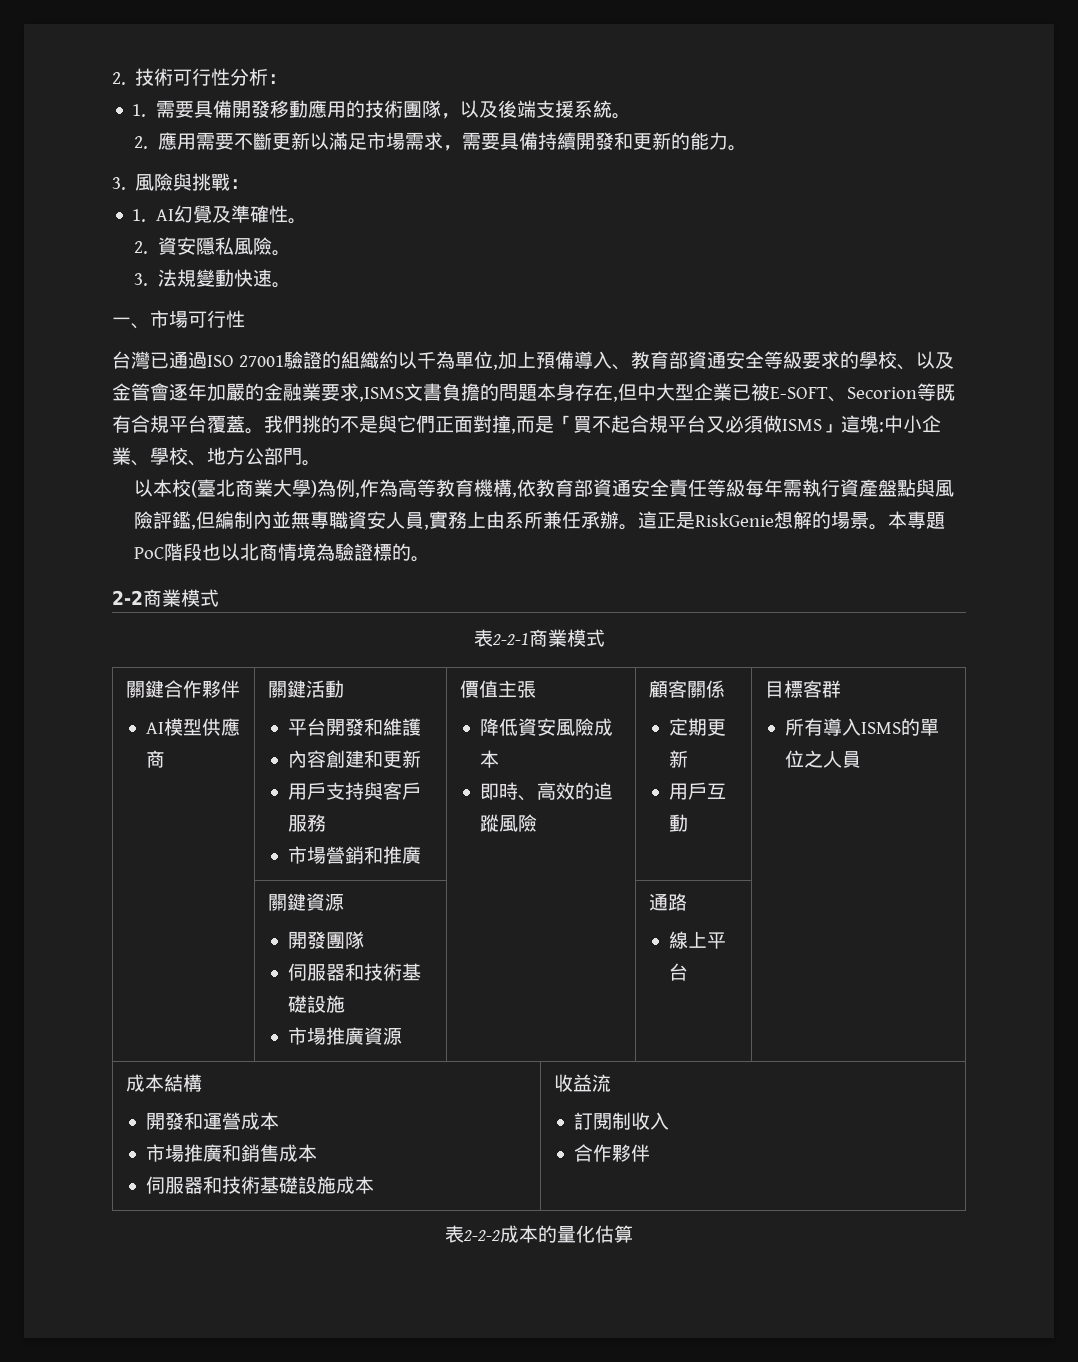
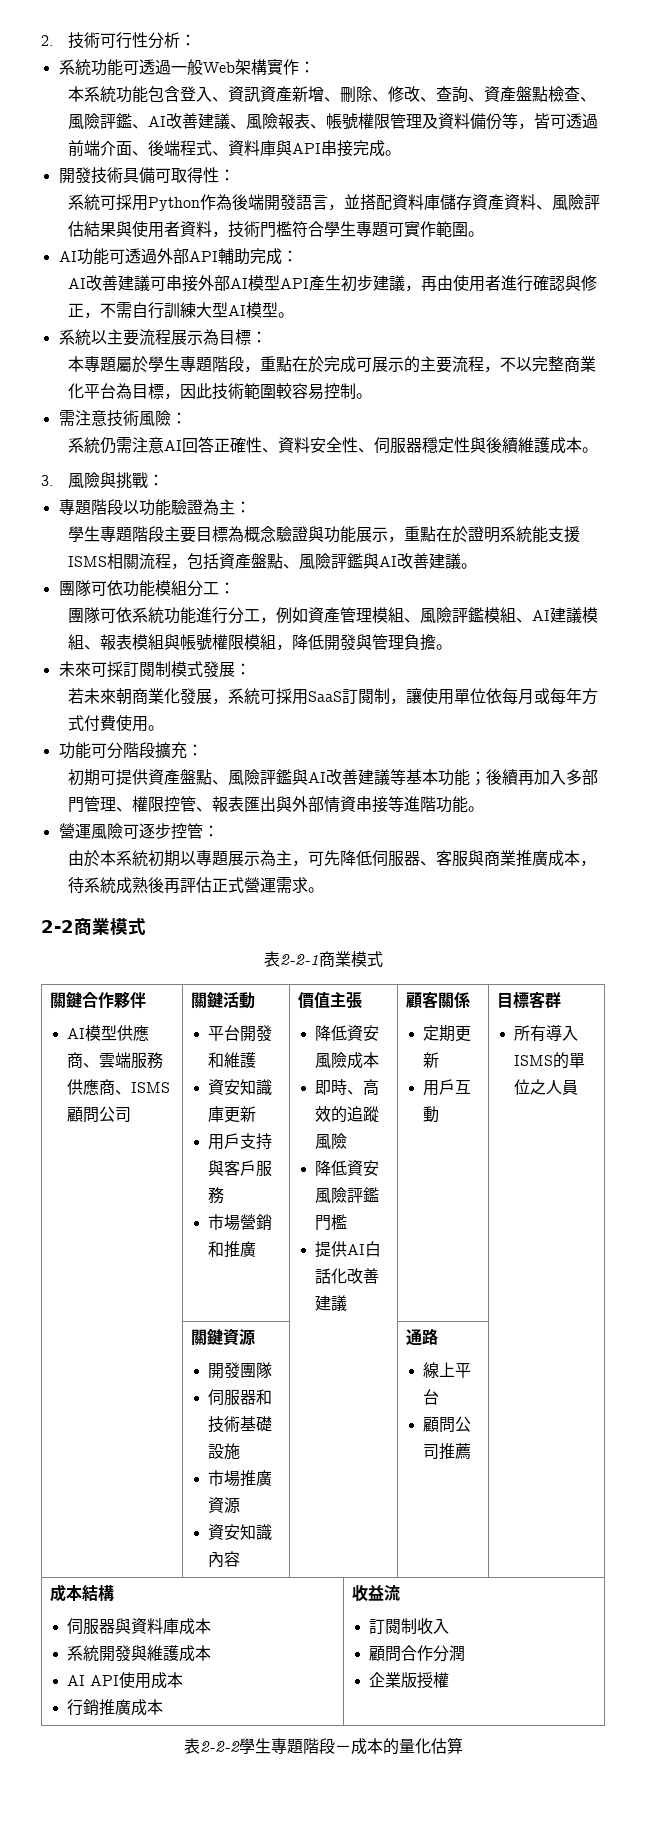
[132,100,631,119] [134,132,728,151] 1.需要具備開發移動應用的技術團隊，以及後端支援系統。 // 2.應用需要不斷更新以滿足市場需求，需要具備持續開發和更新的能力 -> [58,59,315,76] [68,86,597,103] [68,113,599,130] [68,140,402,157] [58,167,235,184] [68,194,601,211] [68,221,485,238] [58,248,298,265] [68,275,598,292] [68,302,295,319] [58,329,267,346] [68,356,597,373] [68,383,373,400] [58,410,187,427] [68,437,583,454] 系統功能可透過一般Web架構實作： // 本系統功能包含登入、資訊資產新增、刪除、修改、查詢、資產盤點檢查、風險評鑑、AI改善建議、風險報表、帳號權限管理及資料備份等，皆可透過前端介面、後端程式、資料庫與API串接完成。 // 開發技術具備可取得性： // 系統可採用Python作為後端開發語言，並搭配資料庫儲存資產資料、風險評估結果與使用者資料，技術門檻符合學生專題可實作範圍。 // AI功能可透過外部API輔助完成： // AI改善建議可串接外部AI模型API產生初步建議，再由使用者進行確認與修正，不需自行訓練大型AI模型。 // 系統以主要流程展示為目標： // 本專題屬於學生專題階段，重點在於完成可展示的主要流程，不以完整商業化平台為目標，因此技術範圍較容易控制。 // 需注意技術風險： // 系統仍需注意AI回答正確性、資料安全性、伺服器穩定性與後續維護成本
[132,205,307,224] [134,237,291,256] [134,269,291,288] [112,310,245,329] [112,351,954,370] [112,383,955,402] [112,415,941,434] [112,447,321,466] [134,479,955,498] [134,511,946,530] [134,543,412,561] 1. AI幻覺及準確性。 // 2.資安隱私風險。 // 3.法規變動快速。 // 一、市場可行性 // 台灣已通過ISO 27001驗證的組織約以千為單位,加上預備導入、教育部資通安全等級要求的學校、以及金管會逐年加嚴的金融業要求,ISMS文書負擔的問題本身存在,但中大型企業已被E-SOFT、Secorion等既有合規平台覆蓋。我們挑的不是與它們正面對撞,而是「買不起合規平台又必須做ISMS」這塊:中小企業、學校、地方公部門。 // 以本校(臺北商業大學)為例,作為高等教育機構,依教育部資通安全責任等級每年需執行資產盤點與風險評鑑,但編制內並無專職資安人員,實務上由系所兼任承辦。這正是RiskGenie想解的場景。本專題PoC階段也以北商情境為驗證標的 -> [58,499,251,516] [68,526,581,543] [68,553,478,570] [58,580,235,597] [68,607,599,624] [68,634,453,651] [58,661,251,678] [68,688,599,705] [68,715,165,732] [58,742,203,759] [68,769,599,786] [68,796,485,813] [58,823,219,840] [68,850,597,867] [68,877,309,894] 專題階段以功能驗證為主： // 學生專題階段主要目標為概念驗證與功能展示，重點在於證明系統能支援ISMS相關流程，包括資產盤點、風險評鑑與AI改善建議。 // 團隊可依功能模組分工： // 團隊可依系統功能進行分工，例如資產管理模組、風險評鑑模組、AI建議模組、報表模組與帳號權限模組，降低開發與管理負擔。 // 未來可採訂閱制模式發展： // 若未來朝商業化發展，系統可採用SaaS訂閱制，讓使用單位依每月或每年方式付費使用。 // 功能可分階段擴充： // 初期可提供資產盤點、風險評鑑與AI改善建議等基本功能；後續再加入多部門管理、權限控管、報表匯出與外部情資串接等進階功能。 // 營運風險可逐步控管： // 由於本系統初期以專題展示為主，可先降低伺服器、客服與商業推廣成本，待系統成熟後再評估正式營運需求
(166, 759) none -> [83,1052,164,1069] [67,1079,171,1095] [67,1106,132,1123] 、雲端服務供應商、ISMS顧問公司
[288,750,384,768] 內容創建和 -> [208,1079,273,1096] [208,1106,225,1122] 資安知識庫
(538, 823) none -> [315,1160,380,1176] [315,1187,380,1204] [315,1214,348,1231] [315,1241,382,1258] [315,1268,380,1284] [315,1295,348,1311] // 降低資安風險評鑑門檻 // 提供AI白話化改善建議
(403, 1036) none -> [208,1524,273,1541] [208,1551,241,1568] // 資安知識內容
(689, 972) none -> [423,1416,472,1433] [423,1443,472,1460] // 顧問公司推薦
[146,1112,280,1130] [146,1144,318,1162] [146,1176,337,1194] 開發和運營成本 // 市場推廣和銷售成本 // 伺服器和技術基礎設施 -> [67,1618,212,1635] [67,1645,212,1662] [67,1672,184,1689] [67,1699,132,1716] 伺服器與資料庫成本 // 系統開發與維護成本 // AI API使用成本 // 行銷推廣
[574,1144,651,1162] [445,1225,500,1243] 合作夥伴 // 表2-2-2 -> [369,1645,466,1662] [369,1672,450,1689] [183,1738,351,1754] 顧問合作分潤 // 企業版授權 // 表2-2-2學生專題階段－

